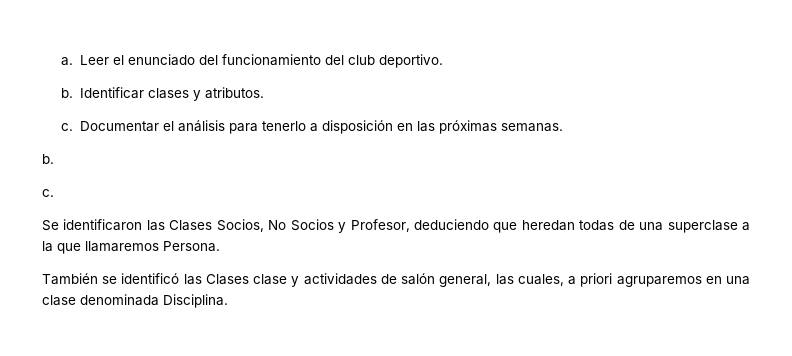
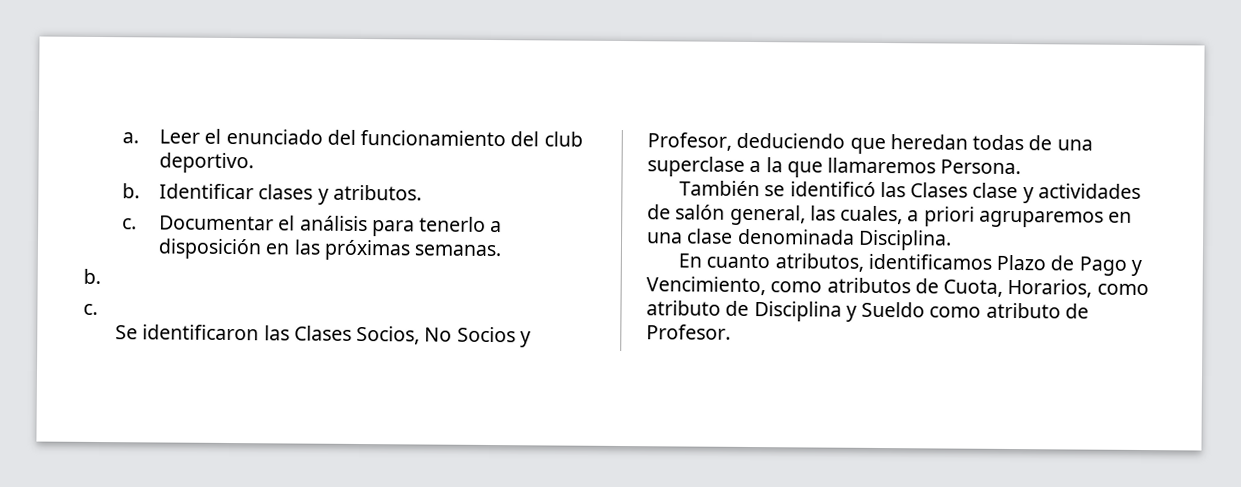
(228, 301) none -> [678,253,1142,277] [646,276,1149,298] [646,300,1089,322] [646,324,731,340] // En cuanto atributos, identificamos Plazo de Pago y Vencimiento, como atributos de Cuota, Horarios, como atributo de Disciplina y Sueldo como atributo de Profesor.

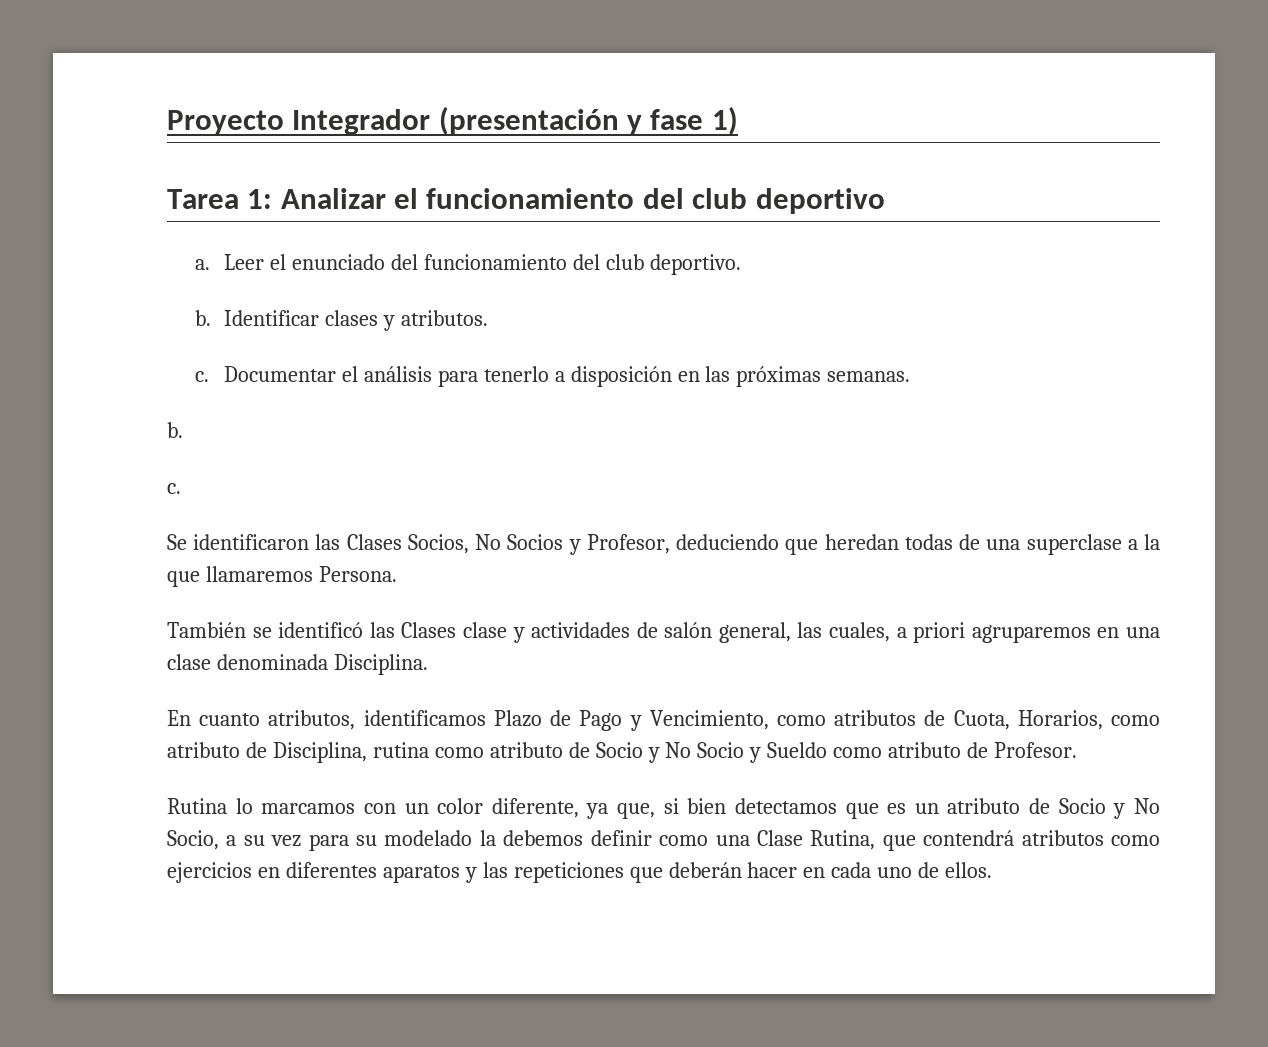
(121, 138) none -> [167,106,738,135] [167,188,885,214] Proyecto Integrador (presentación y fase 1) // Tarea 1: Analizar el funcionamiento del club deportivo //
[753,301,842,322] Disciplina -> [272,742,745,763] Disciplina, rutina como atributo de Socio y No Socio
(731, 332) none -> [167,798,1161,819] [167,830,1160,851] [167,862,993,883] // Rutina lo marcamos con un color diferente, ya que, si bien detectamos que es un atributo de Socio y No Socio, a su vez para su modelado la debemos definir como una Clase Rutina, que contendrá atributos como ejercicios en diferentes aparatos y las repeticiones que deberán hacer en cada uno de ellos.

